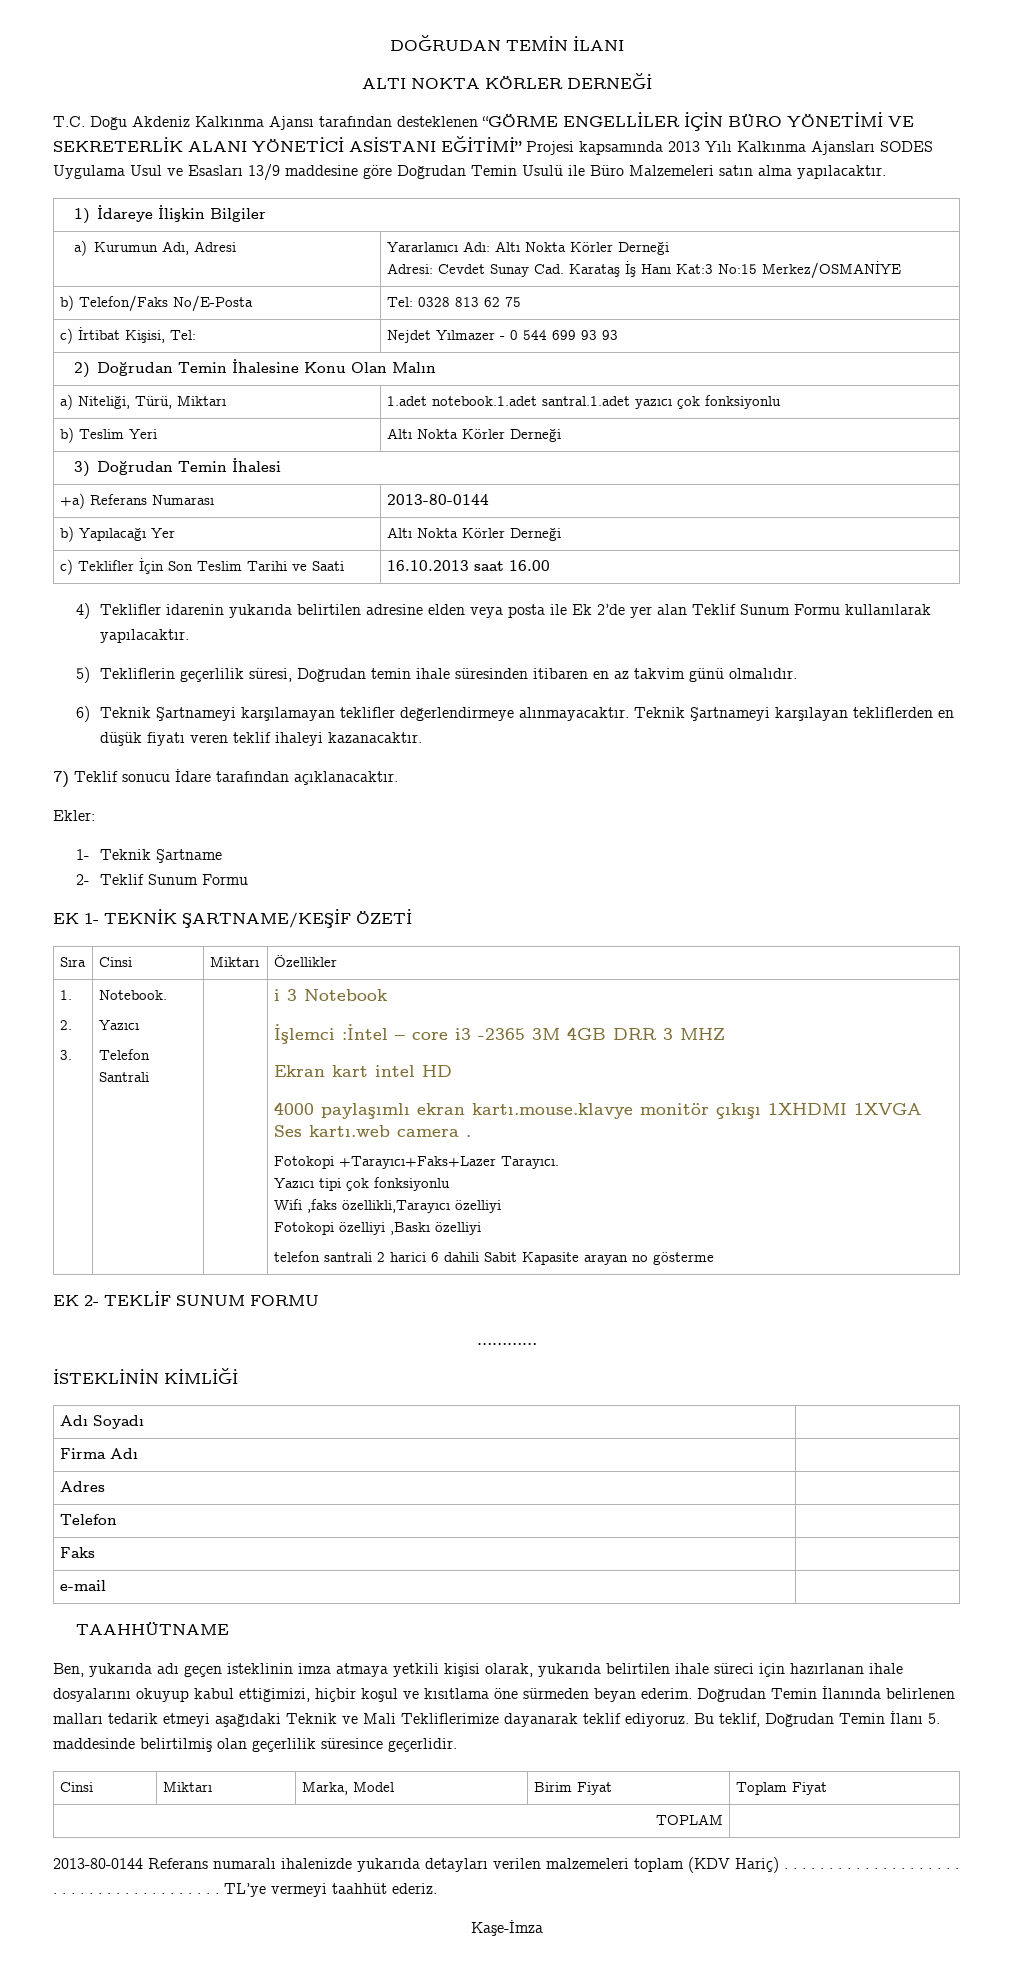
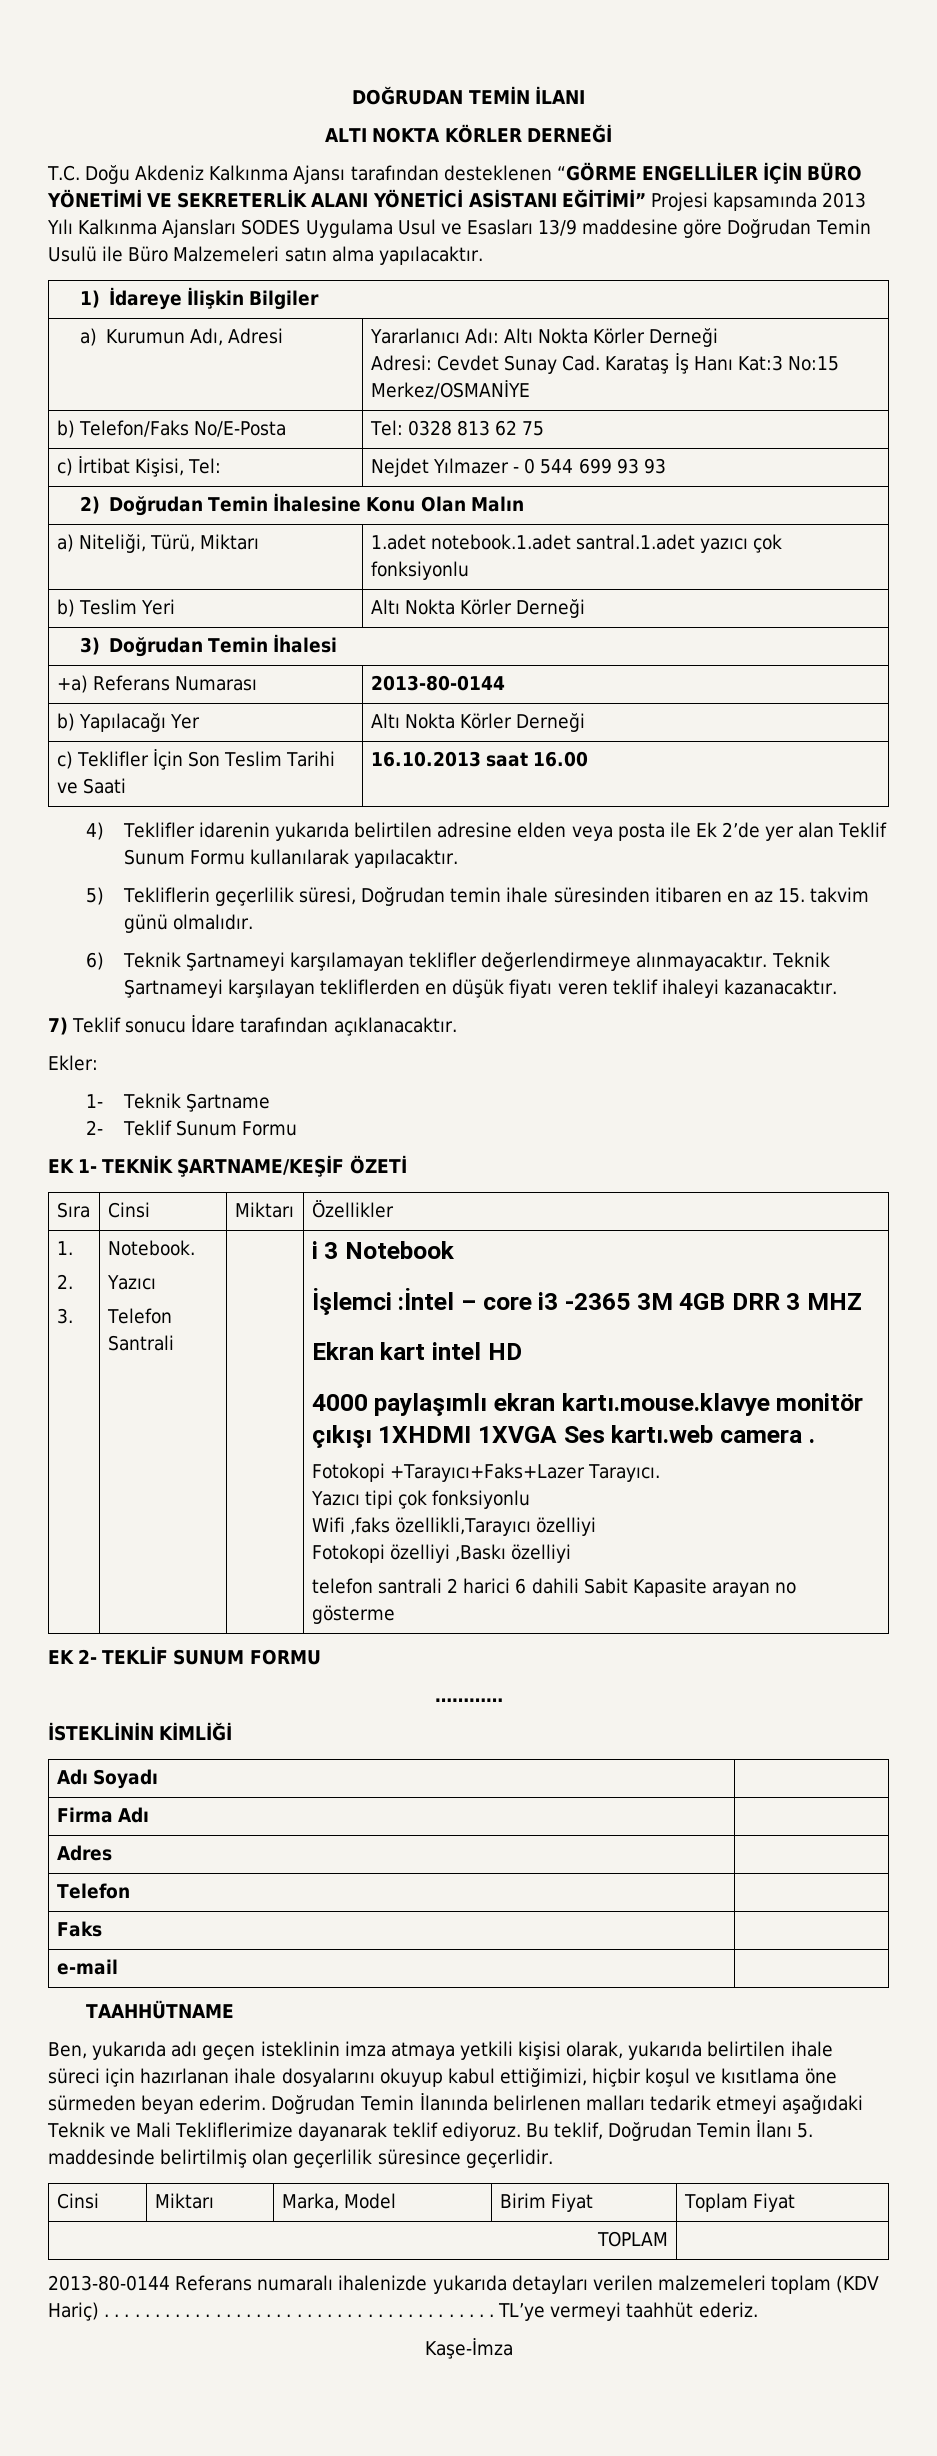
(629, 675) none -> [778,888,806,903] 15.

